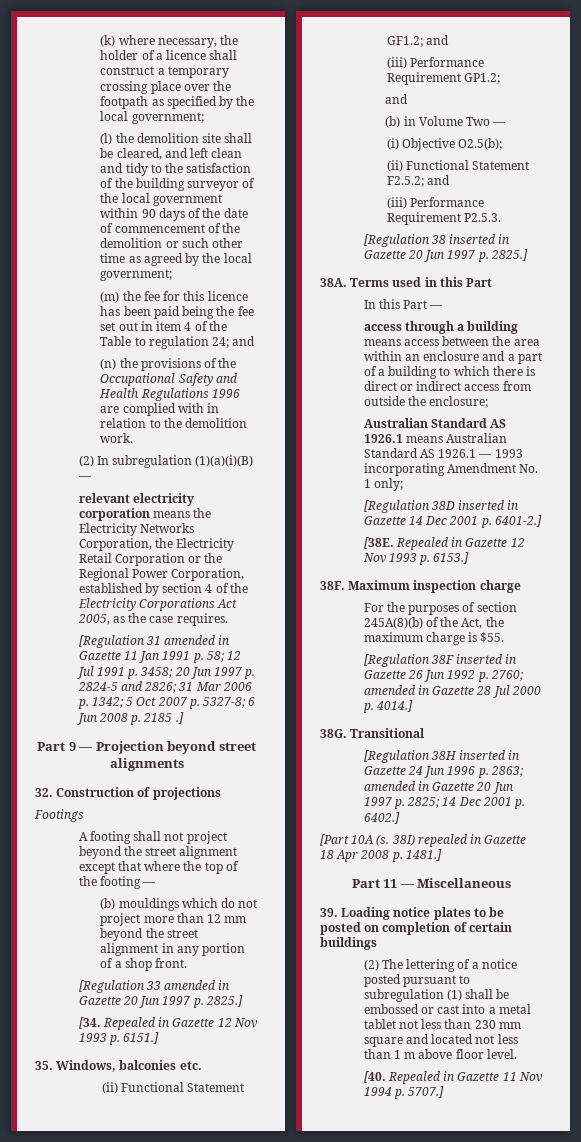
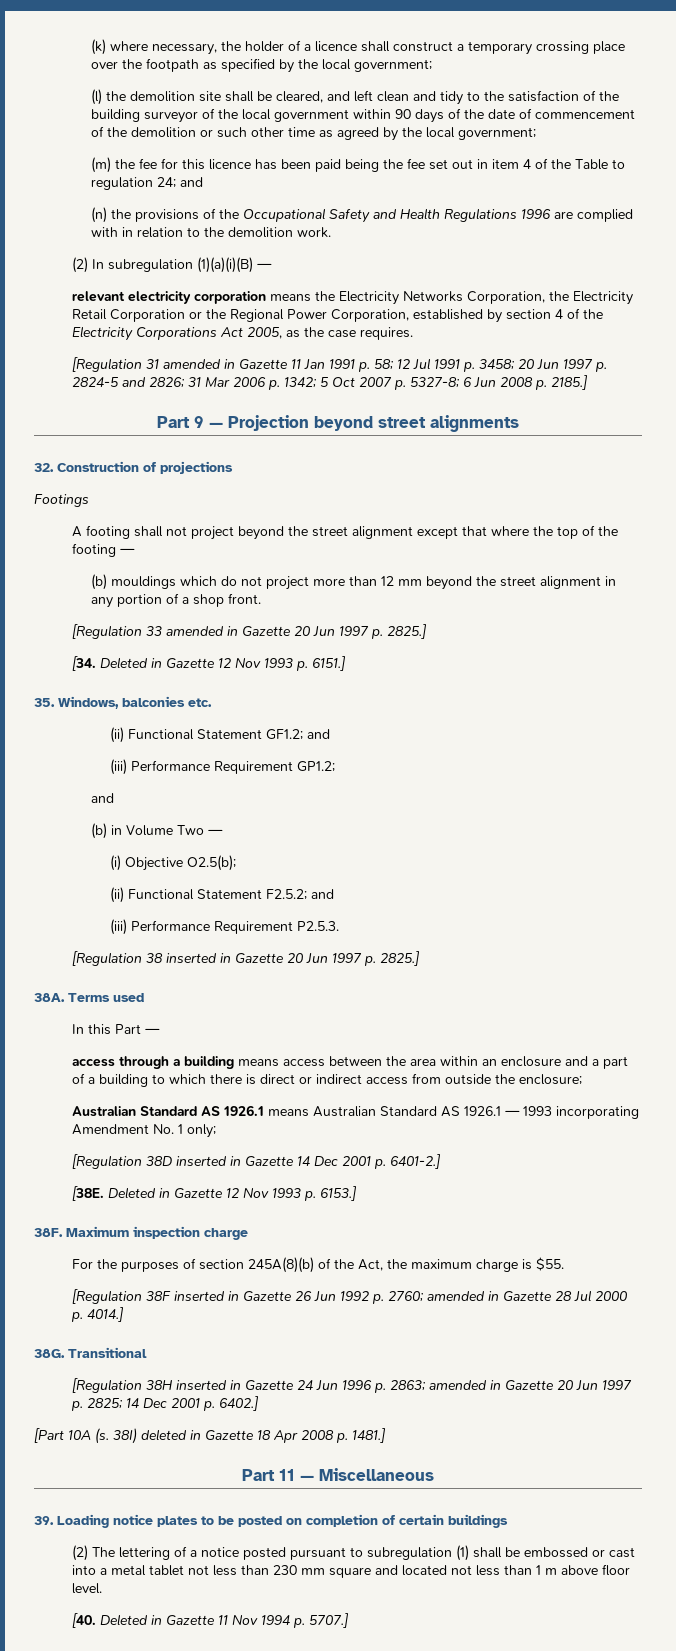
[143,712,184,724] 2185 .] -> [551,375,589,390] 2185.]
[102,1017,155,1030] Repealed -> [100,657,149,669] Deleted
[424,277,493,287] in this Part -> (144, 997) none
[395,537,448,550] Repealed -> [108,1187,157,1199] Deleted
[417,834,467,847] repealed -> [141,1429,187,1441] deleted
[387,1071,440,1084] Repealed -> [100,1614,149,1626] Deleted

